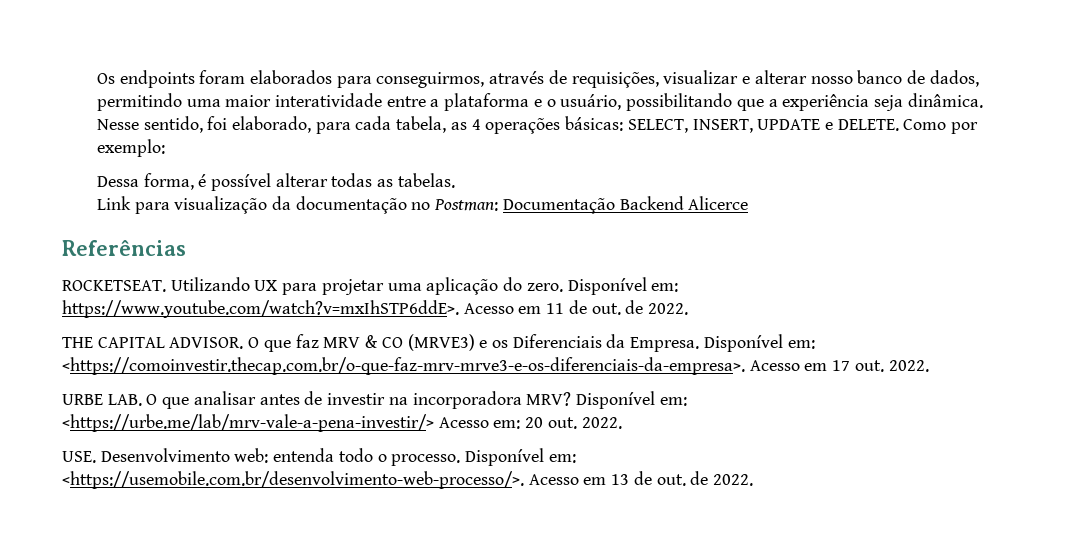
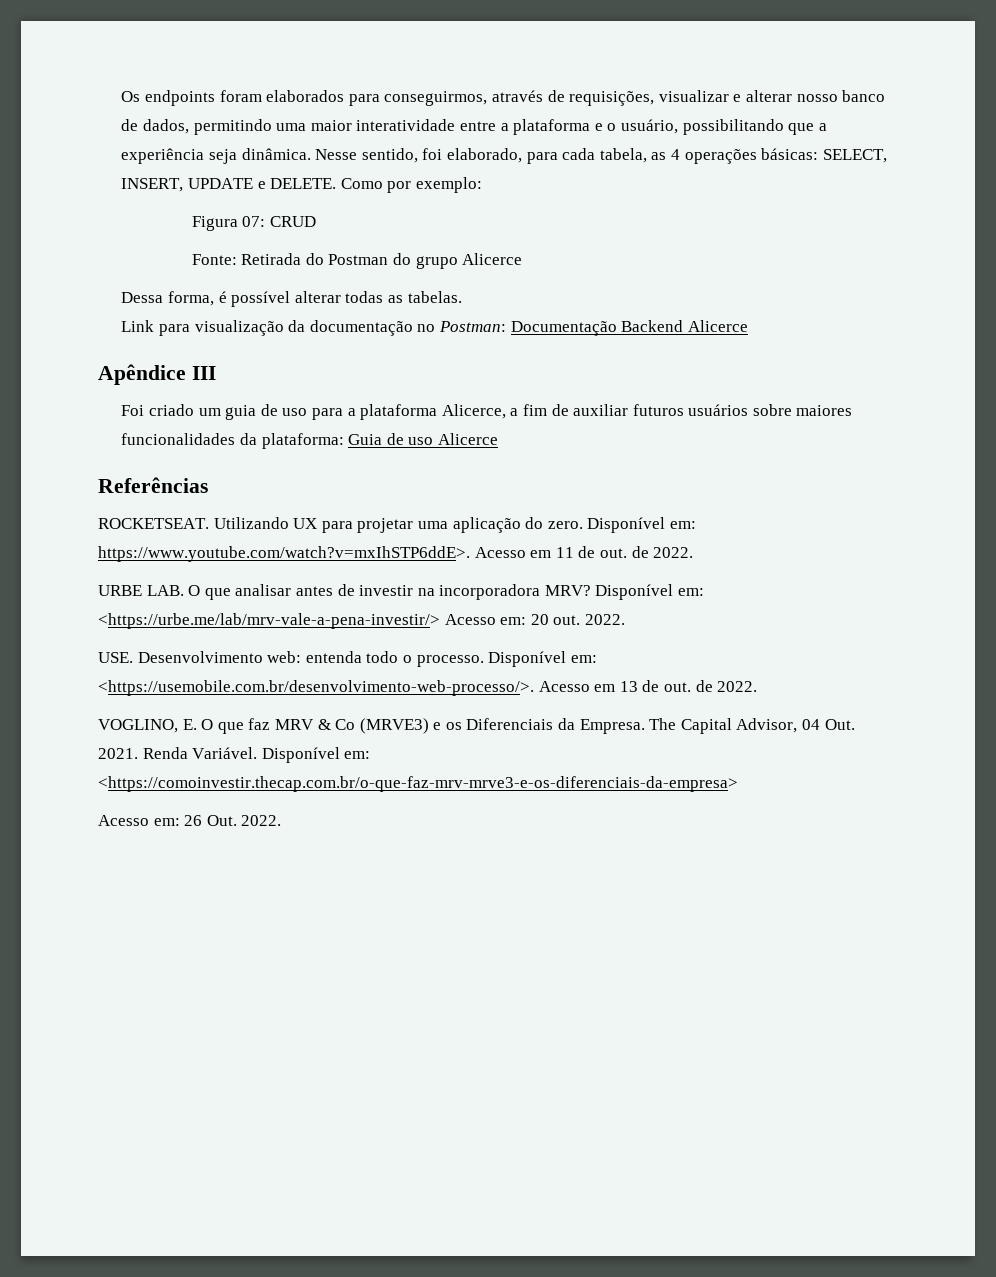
(165, 148) none -> [191,216,316,231] [191,253,523,269] // Figura 07: CRUD // Fonte: Retirada do Postman do grupo Alicerce
(749, 203) none -> [98,364,216,385] [121,404,853,420] [121,433,498,449] // Apêndice III // Foi criado um guia de uso para a plataforma Alicerce, a fim de auxiliar futuros usuários sobre maiores funcionalidades da plataforma: Guia de uso Alicerce
[62,334,815,352] [62,357,929,375] // THE CAPITAL ADVISOR. O que faz MRV & CO (MRVE3) e os Diferenciais da Empresa. Disponível em: <https://comoinvestir.thecap.com.br/o-que-faz-mrv-mrve3-e-os-diferenciais-da-empresa>. Acesso em 17 out. 2022. -> (694, 552) none
(754, 480) none -> [98,718,855,734] [98,747,371,763] [98,776,738,792] [98,815,282,826] // VOGLINO, E. O que faz MRV & Co (MRVE3) e os Diferenciais da Empresa. The Capital Advisor, 04 Out. 2021. Renda Variável. Disponível em: <https://comoinvestir.thecap.com.br/o-que-faz-mrv-mrve3-e-os-diferenciais-da-empresa> // Acesso em: 26 Out. 2022.

